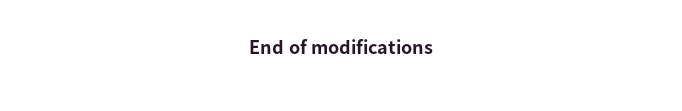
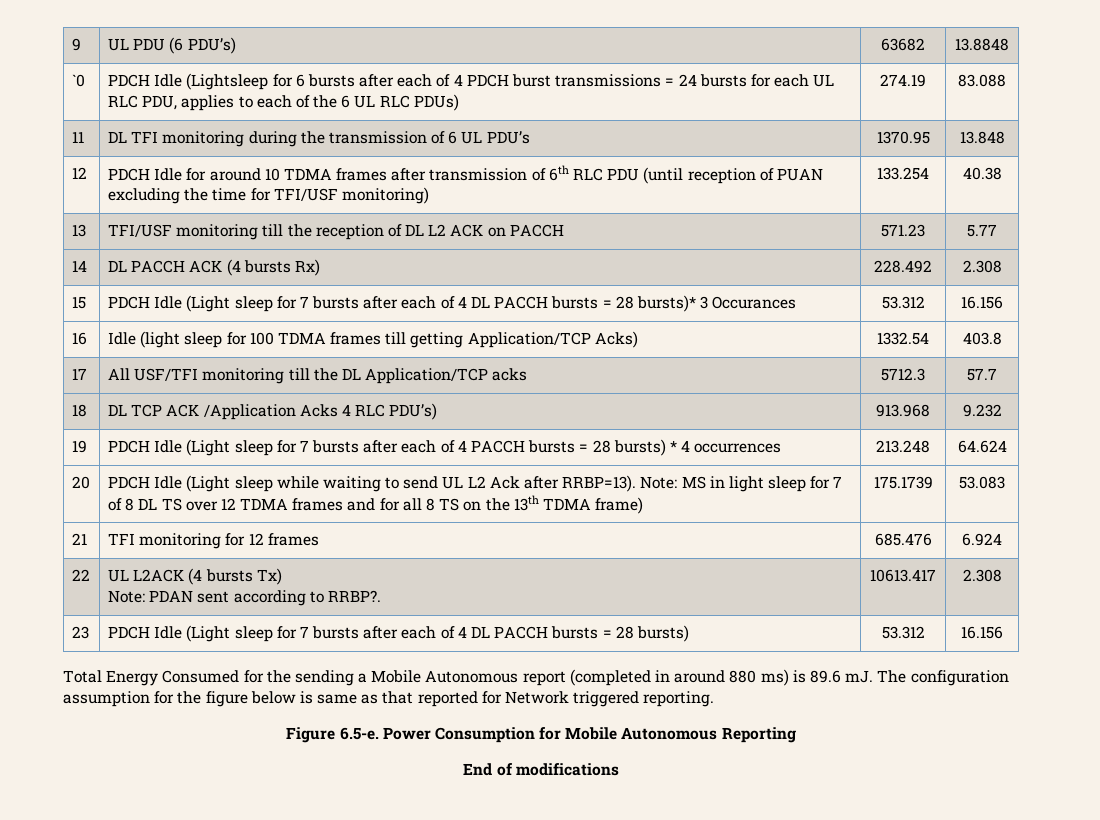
(248, 46) none -> [71,38,81,51] [107,37,236,54] [881,38,925,51] [955,38,1009,51] [71,74,85,87] [107,73,835,90] [107,94,459,111] [880,74,926,87] [958,74,1006,87] [71,131,84,143] [107,131,530,147] [876,131,930,144] [959,131,1005,144] [71,167,87,179] [107,165,823,184] [107,187,429,204] [877,167,929,180] [962,167,1002,180] [71,224,86,237] [107,224,564,240] [881,224,925,237] [967,224,997,237] [71,260,87,272] [107,259,320,276] [874,260,932,273] [962,260,1002,273] [71,296,86,309] [107,295,797,312] [881,296,925,309] [961,296,1003,309] [71,332,87,345] [107,331,638,348] [877,332,929,345] [962,332,1002,345] [71,368,87,380] [107,368,528,384] [881,368,925,381] [967,368,997,381] [71,404,87,417] [107,403,438,420] [876,404,930,417] [962,404,1002,417] [71,440,87,453] [107,439,782,456] [876,440,930,453] [957,440,1007,453] [71,476,90,489] [107,475,843,492] [107,495,644,514] [873,476,933,489] [959,476,1005,489] [71,533,87,545] [107,533,319,549] [874,533,932,546] [962,533,1002,546] [71,569,90,581] [107,568,282,585] [107,590,381,606] [870,569,936,582] [962,569,1002,582] [71,626,89,639] [107,625,689,642] [881,626,925,639] [961,626,1003,639] [63,669,1009,686] [63,691,715,707] [286,727,796,743] 9 | UL PDU (6 PDU’s) | 63682 | 13.8848 // `0 | PDCH Idle (Lightsleep for 6 bursts after each of 4 PDCH burst transmissions = 24 bursts for each UL RLC PDU, applies to each of the 6 UL RLC PDUs) | 274.19 | 83.088 // 11 | DL TFI monitoring during the transmission of 6 UL PDU’s | 1370.95 | 13.848 // 12 | PDCH Idle for around 10 TDMA frames after transmission of 6th RLC PDU (until reception of PUAN excluding the time for TFI/USF monitoring) | 133.254 | 40.38 // 13 | TFI/USF monitoring till the reception of DL L2 ACK on PACCH | 571.23 | 5.77 // 14 | DL PACCH ACK (4 bursts Rx) | 228.492 | 2.308 // 15 | PDCH Idle (Light sleep for 7 bursts after each of 4 DL PACCH bursts = 28 bursts)* 3 Occurances | 53.312 | 16.156 // 16 | Idle (light sleep for 100 TDMA frames till getting Application/TCP Acks) | 1332.54 | 403.8 // 17 | All USF/TFI monitoring till the DL Application/TCP acks | 5712.3 | 57.7 // 18 | DL TCP ACK /Application Acks 4 RLC PDU’s) | 913.968 | 9.232 // 19 | PDCH Idle (Light sleep for 7 bursts after each of 4 PACCH bursts = 28 bursts) * 4 occurrences | 213.248 | 64.624 // 20 | PDCH Idle (Light sleep while waiting to send UL L2 Ack after RRBP=13). Note: MS in light sleep for 7 of 8 DL TS over 12 TDMA frames and for all 8 TS on the 13th TDMA frame) | 175.1739 | 53.083 // 21 | TFI monitoring for 12 frames | 685.476 | 6.924 // 22 | UL L2ACK (4 bursts Tx) // Note: PDAN sent according to RRBP?. | 10613.417 | 2.308 // 23 | PDCH Idle (Light sleep for 7 bursts after each of 4 DL PACCH bursts = 28 bursts) | 53.312 | 16.156 // Total Energy Consumed for the sending a Mobile Autonomous report (completed in around 880 ms) is 89.6 mJ. The configuration assumption for the figure below is same as that reported for Network triggered reporting. // Figure 6.5-e. Power Consumption for Mobile Autonomous Reporting //

